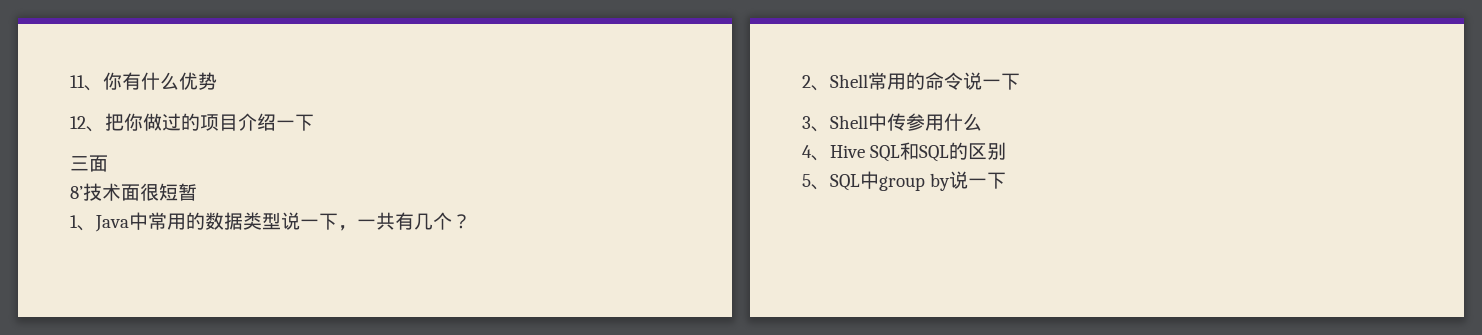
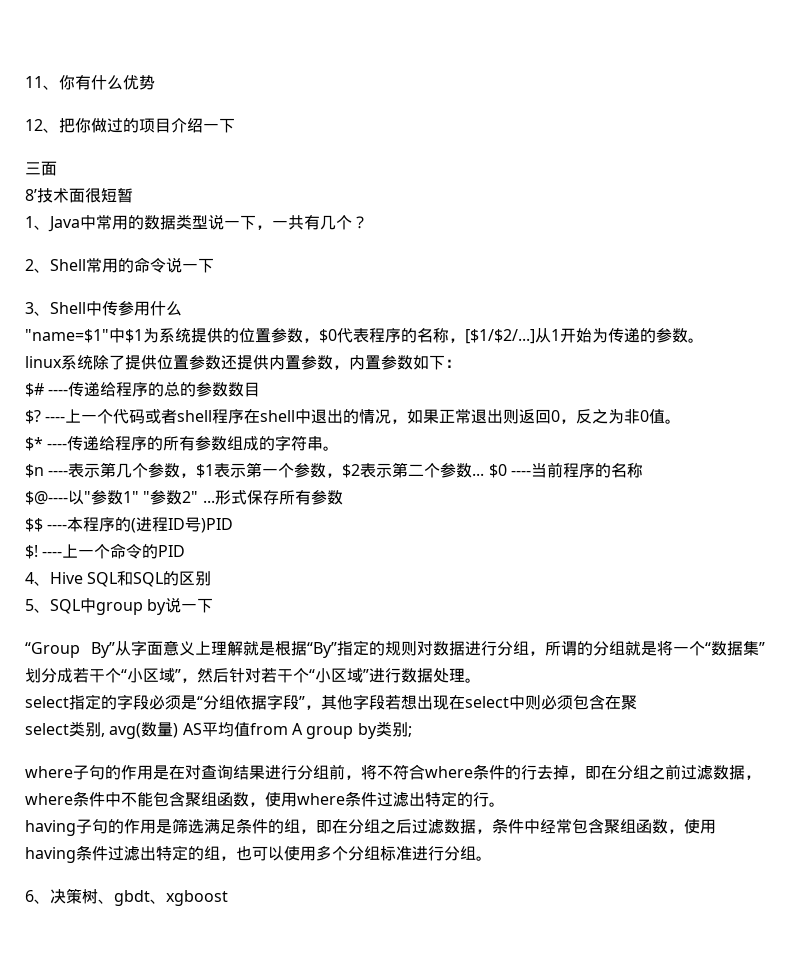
(982, 122) none -> [25,328,704,344] [25,355,461,370] [25,381,261,397] [25,409,682,424] [25,435,340,451] [25,462,643,478] [25,490,343,505] [25,517,234,533] [25,543,186,559] // "name=$1"中$1为系统提供的位置参数，$0代表程序的名称，[$1/$2/...]从1开始为传递的参数。 // linux系统除了提供位置参数还提供内置参数，内置参数如下： // $# ----传递给程序的总的参数数目 // $? ----上一个代码或者shell程序在shell中退出的情况，如果正常退出则返回0，反之为非0值。 // $* ----传递给程序的所有参数组成的字符串。 // $n ----表示第几个参数，$1表示第一个参数，$2表示第二个参数... $0 ----当前程序的名称 // $@----以"参数1" "参数2" ...形式保存所有参数 // $$ ----本程序的(进程ID号)PID // $! ----上一个命令的PID
(1007, 180) none -> [25,640,765,658] [25,668,481,683] [25,694,637,710] [25,721,412,739] [25,764,761,780] [25,791,505,807] [25,818,716,836] [25,845,492,863] [25,888,228,906] // “Group By”从字面意义上理解就是根据“By”指定的规则对数据进行分组，所谓的分组就是将一个“数据集”划分成若干个“小区域”，然后针对若干个“小区域”进行数据处理。 // select指定的字段必须是“分组依据字段”，其他字段若想出现在select中则必须包含在聚 // select类别, avg(数量) AS平均值from A group by类别; // where子句的作用是在对查询结果进行分组前，将不符合where条件的行去掉，即在分组之前过滤数据，where条件中不能包含聚组函数，使用where条件过滤出特定的行。 // having子句的作用是筛选满足条件的组，即在分组之后过滤数据，条件中经常包含聚组函数，使用having条件过滤出特定的组，也可以使用多个分组标准进行分组。 // 6、决策树、gbdt、xgboost

